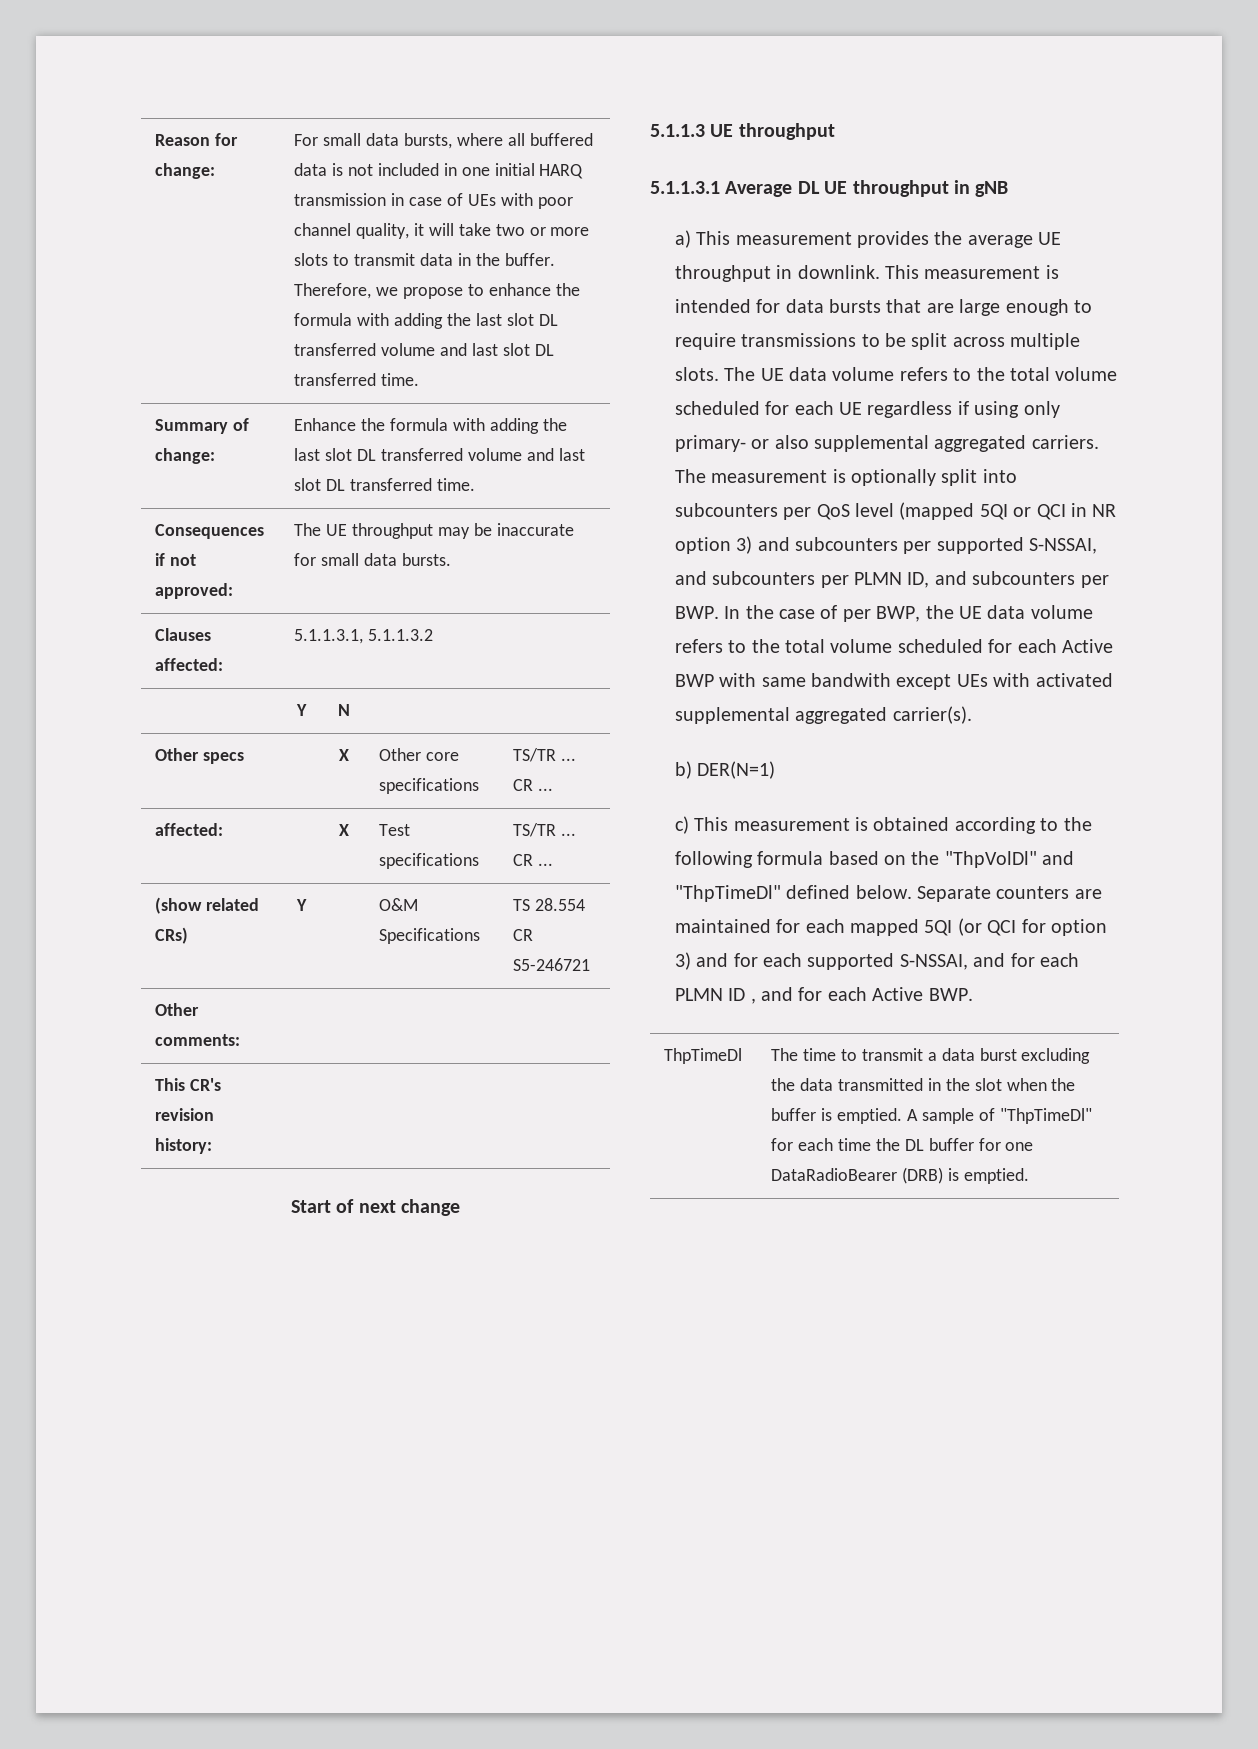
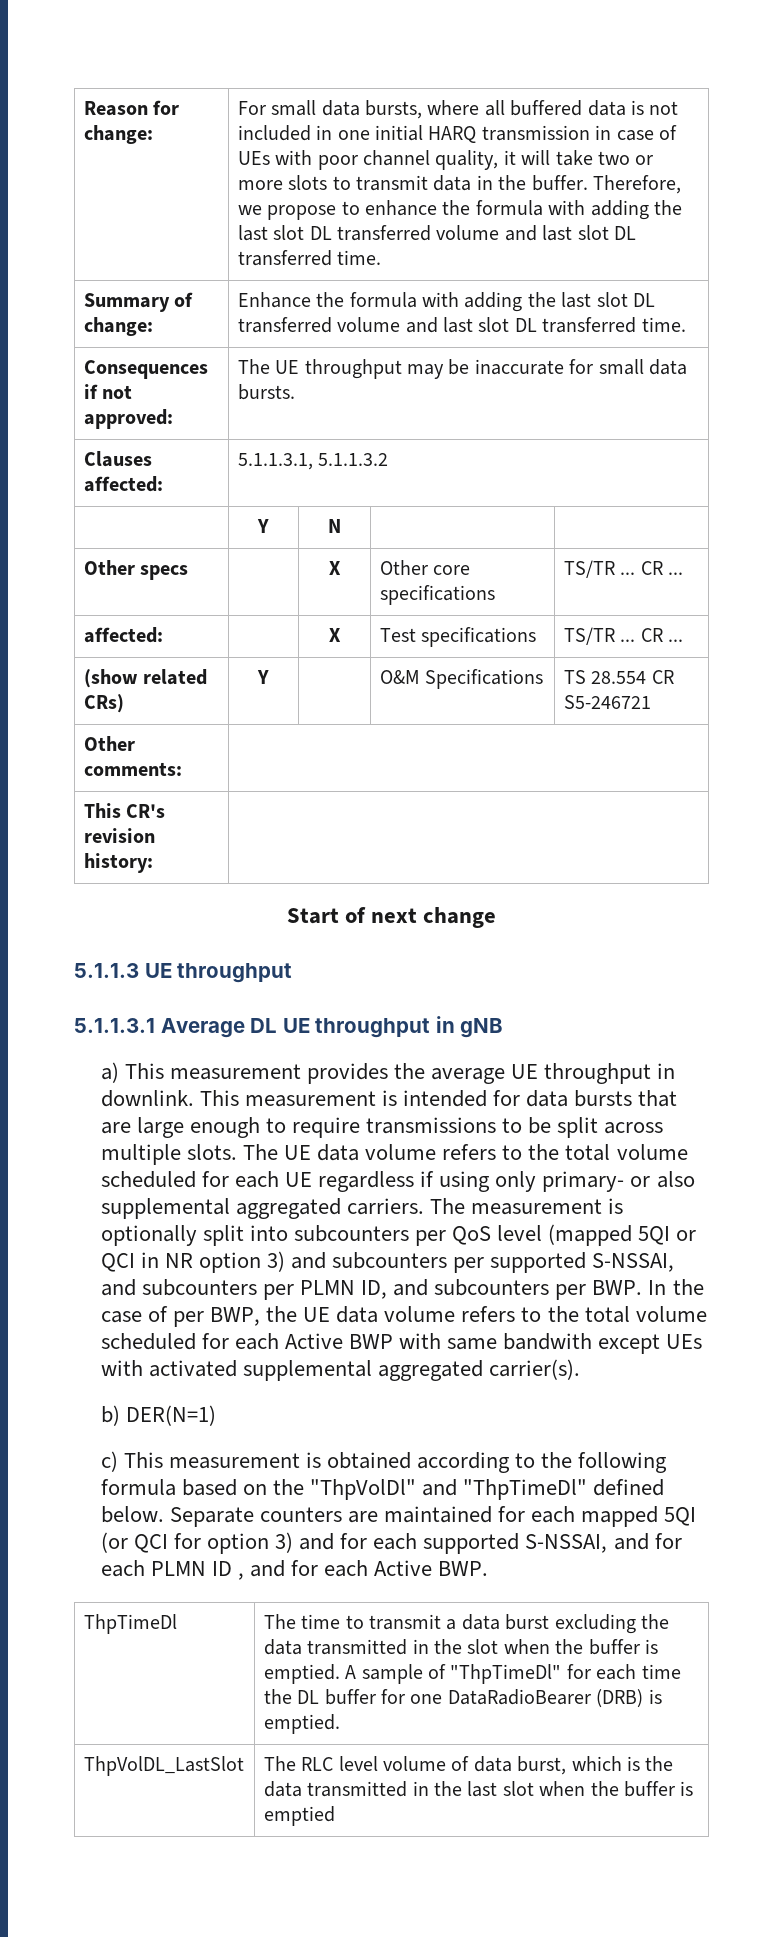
(1030, 1176) none -> [83,1756,244,1776] [263,1756,674,1775] [263,1781,694,1797] [263,1806,335,1826] // ThpVolDL_LastSlot | The RLC level volume of data burst, which is the data transmitted in the last slot when the buffer is emptied

